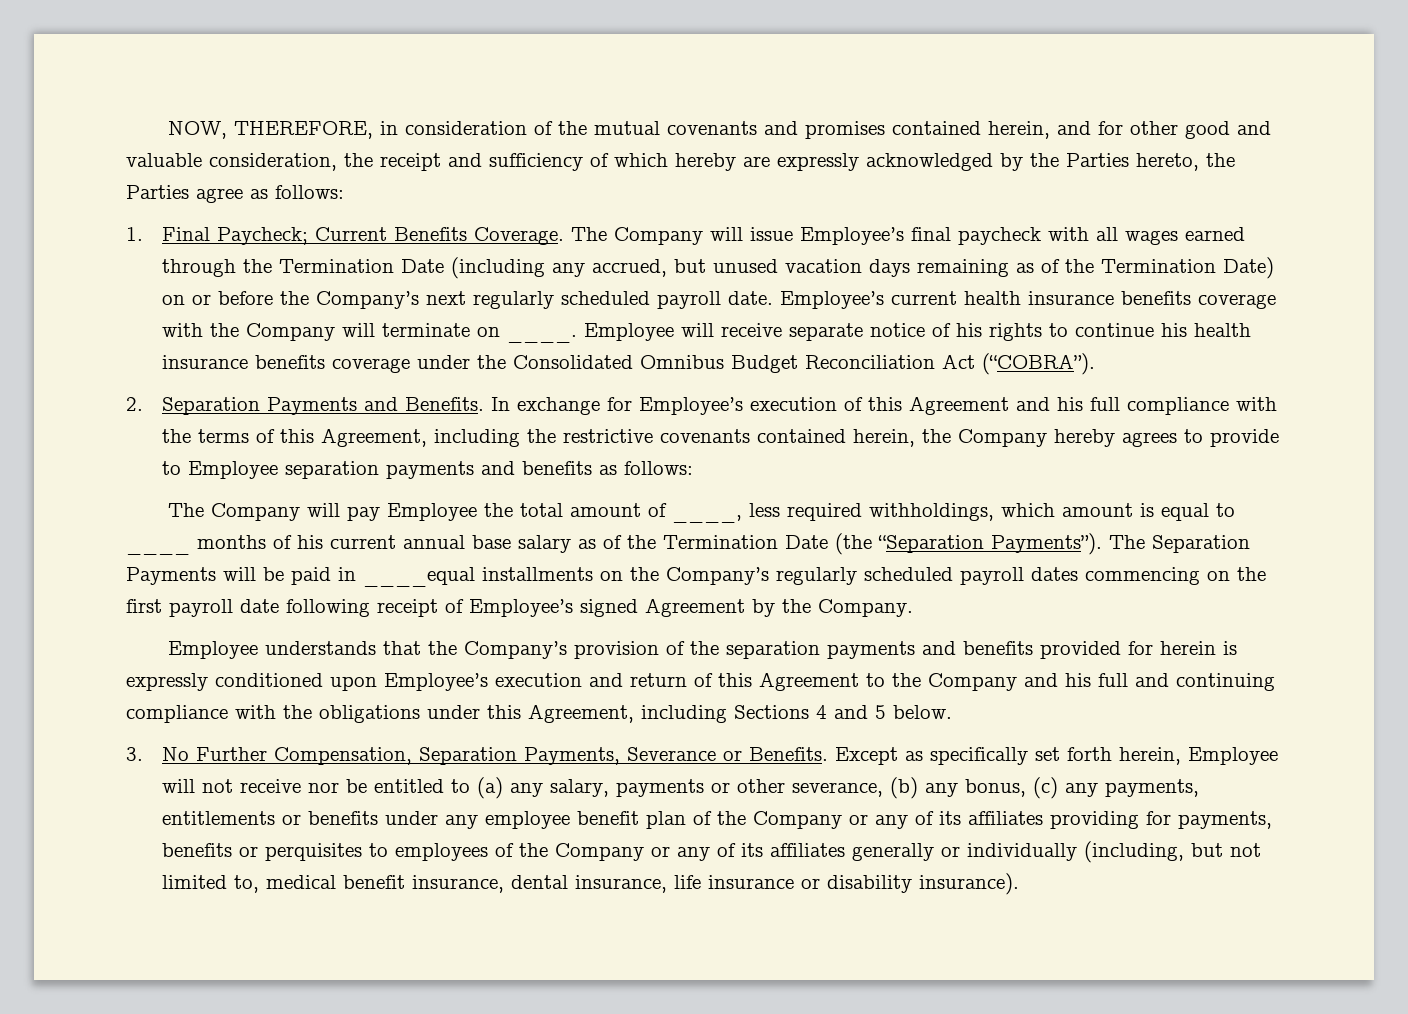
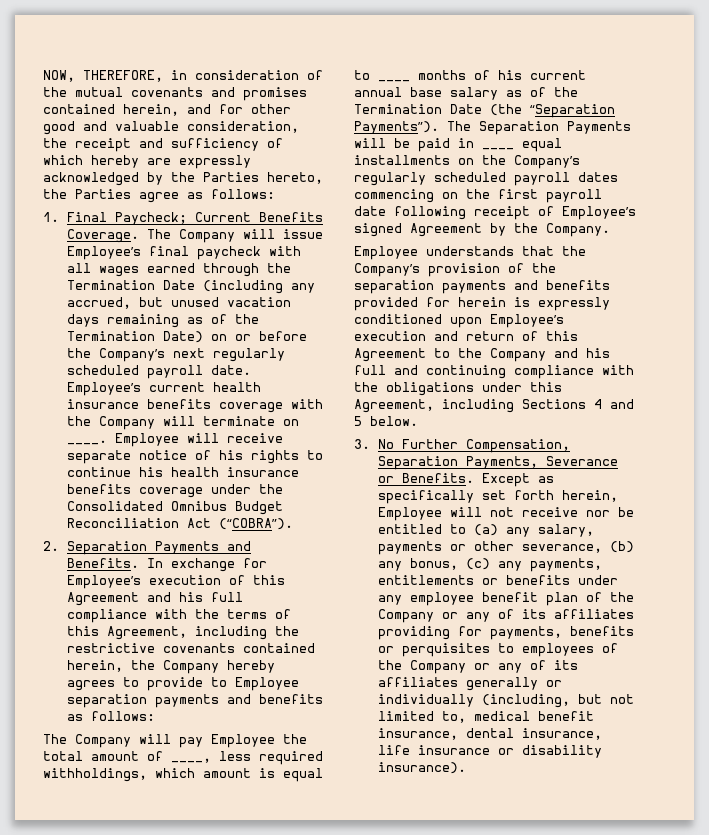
[363,567,475,587] ____equal -> [482,138,562,152] ____ equal

